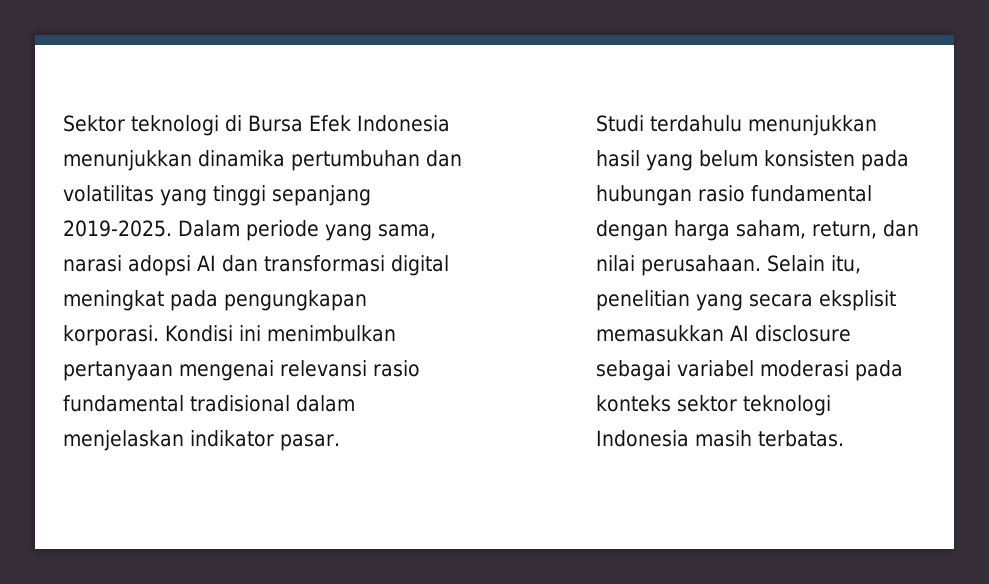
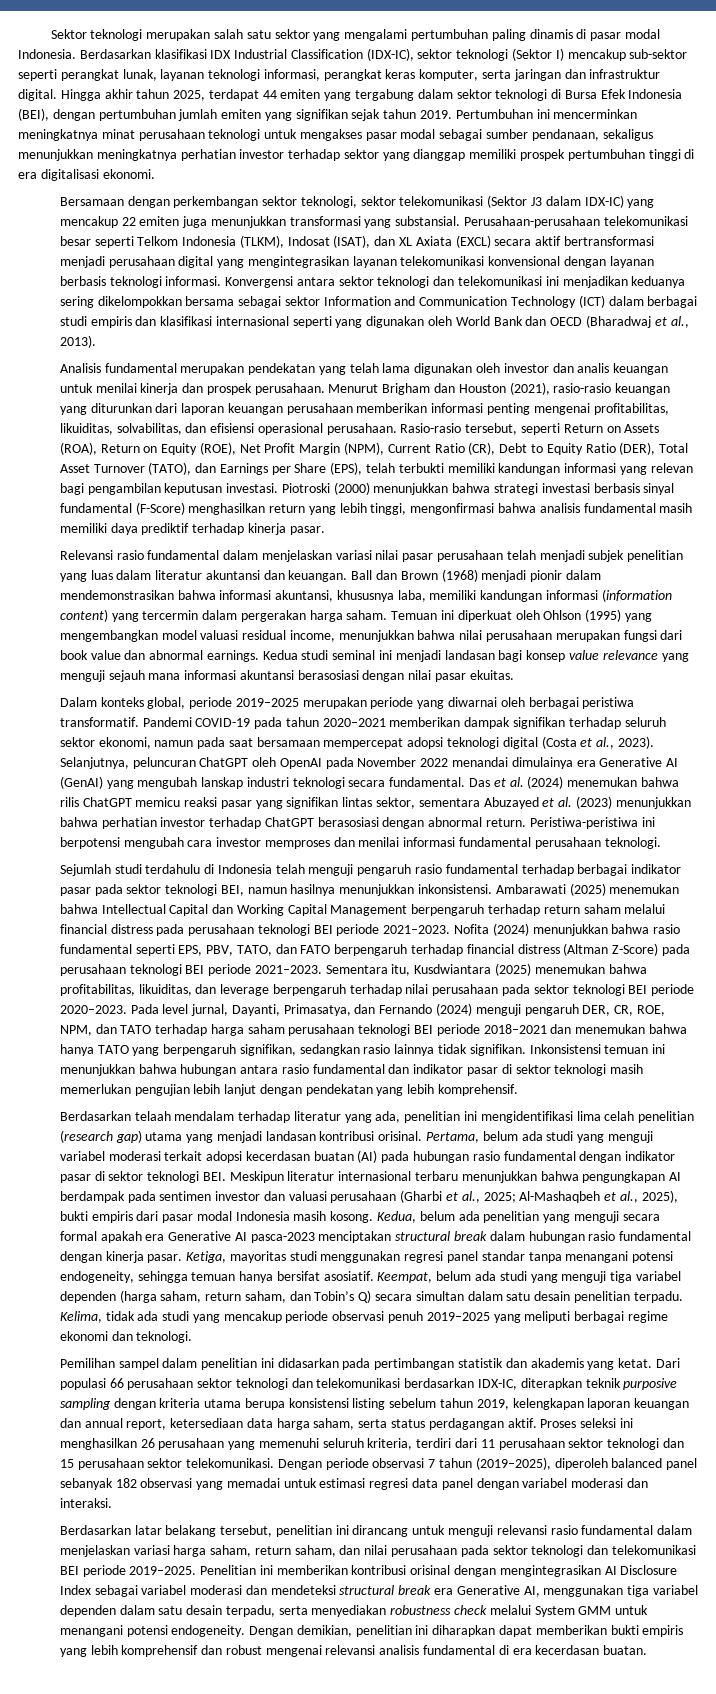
[225,115,450,132] [63,150,462,171] [63,185,371,206] [63,220,436,241] [63,255,449,276] [63,290,367,311] [63,325,396,346] [63,360,420,381] [63,395,355,412] [63,430,340,451] [595,115,877,136] [595,150,855,171] di Bursa Efek Indonesia menunjukkan dinamika pertumbuhan dan volatilitas yang tinggi sepanjang 2019-2025. Dalam periode yang sama, narasi adopsi AI dan transformasi digital meningkat pada pengungkapan korporasi. Kondisi ini menimbulkan pertanyaan mengenai relevansi rasio fundamental tradisional dalam menjelaskan indikator pasar. // Studi terdahulu menunjukkan hasil yang belum konsisten -> [146,29,660,41] [18,48,688,61] [18,69,661,81] [18,89,683,101] [18,108,638,121] [18,129,653,141] [18,149,695,161] [18,169,155,181] [59,195,655,208] [59,216,688,228] [59,235,654,248] [59,256,654,268] [59,276,686,288] [59,295,698,308] [59,315,689,328] [59,335,96,348] [59,363,669,375] [59,382,671,395] [59,403,669,415] [59,423,660,435] [59,442,689,455] [59,462,693,475] [59,482,675,495] [59,502,693,515] [59,523,325,535] [59,550,684,562] [59,569,601,582] [59,589,672,602] [59,609,652,622] [59,630,683,642] [59,650,689,662] [59,670,514,682] [59,697,635,709] [59,717,666,729] [59,736,654,749] [59,757,679,769] [59,776,679,789] [59,796,691,809] [59,817,655,829] [59,837,661,849] [59,864,682,876] [59,883,680,896] [59,904,666,916] [59,923,681,936] [59,943,690,956] [59,963,647,976] [59,984,695,996] [59,1003,665,1016] [59,1024,687,1036] [59,1044,666,1056] [59,1064,644,1076] [59,1084,519,1096] [59,1111,695,1123] [59,1130,653,1143] [59,1150,378,1163] merupakan salah satu sektor yang mengalami pertumbuhan paling dinamis di pasar modal Indonesia. Berdasarkan klasifikasi IDX Industrial Classification (IDX-IC), sektor teknologi (Sektor I) mencakup sub-sektor seperti perangkat lunak, layanan teknologi informasi, perangkat keras komputer, serta jaringan dan infrastruktur digital. Hingga akhir tahun 2025, terdapat 44 emiten yang tergabung dalam sektor teknologi di Bursa Efek Indonesia (BEI), dengan pertumbuhan jumlah emiten yang signifikan sejak tahun 2019. Pertumbuhan ini mencerminkan meningkatnya minat perusahaan teknologi untuk mengakses pasar modal sebagai sumber pendanaan, sekaligus menunjukkan meningkatnya perhatian investor terhadap sektor yang dianggap memiliki prospek pertumbuhan tinggi di era digitalisasi ekonomi. // Bersamaan dengan perkembangan sektor teknologi, sektor telekomunikasi (Sektor J3 dalam IDX-IC) yang mencakup 22 emiten juga menunjukkan transformasi yang substansial. Perusahaan-perusahaan telekomunikasi besar seperti Telkom Indonesia (TLKM), Indosat (ISAT), dan XL Axiata (EXCL) secara aktif bertransformasi menjadi perusahaan digital yang mengintegrasikan layanan telekomunikasi konvensional dengan layanan berbasis teknologi informasi. Konvergensi antara sektor teknologi dan telekomunikasi ini menjadikan keduanya sering dikelompokkan bersama sebagai sektor Information and Communication Technology (ICT) dalam berbagai studi empiris dan klasifikasi internasional seperti yang digunakan oleh World Bank dan OECD (Bharadwaj et al., 2013). // Analisis fundamental merupakan pendekatan yang telah lama digunakan oleh investor dan analis keuangan untuk menilai kinerja dan prospek perusahaan. Menurut Brigham dan Houston (2021), rasio-rasio keuangan yang diturunkan dari laporan keuangan perusahaan memberikan informasi penting mengenai profitabilitas, likuiditas, solvabilitas, dan efisiensi operasional perusahaan. Rasio-rasio tersebut, seperti Return on Assets (ROA), Return on Equity (ROE), Net Profit Margin (NPM), Current Ratio (CR), Debt to Equity Ratio (DER), Total Asset Turnover (TATO), dan Earnings per Share (EPS), telah terbukti memiliki kandungan informasi yang relevan bagi pengambilan keputusan investasi. Piotroski (2000) menunjukkan bahwa strategi investasi berbasis sinyal fundamental (F-Score) menghasilkan return yang lebih tinggi, mengonfirmasi bahwa analisis fundamental masih memiliki daya prediktif terhadap kinerja pasar. // Relevansi rasio fundamental dalam menjelaskan variasi nilai pasar perusahaan telah menjadi subjek penelitian yang luas dalam literatur akuntansi dan keuangan. Ball dan Brown (1968) menjadi pionir dalam mendemonstrasikan bahwa informasi akuntansi, khususnya laba, memiliki kandungan informasi (information content) yang tercermin dalam pergerakan harga saham. Temuan ini diperkuat oleh Ohlson (1995) yang mengembangkan model valuasi residual income, menunjukkan bahwa nilai perusahaan merupakan fungsi dari book value dan abnormal earnings. Kedua studi seminal ini menjadi landasan bagi konsep value relevance yang menguji sejauh mana informasi akuntansi berasosiasi dengan nilai pasar ekuitas. // Dalam konteks global, periode 2019–2025 merupakan periode yang diwarnai oleh berbagai peristiwa transformatif. Pandemi COVID-19 pada tahun 2020–2021 memberikan dampak signifikan terhadap seluruh sektor ekonomi, namun pada saat bersamaan mempercepat adopsi teknologi digital (Costa et al., 2023). Selanjutnya, peluncuran ChatGPT oleh OpenAI pada November 2022 menandai dimulainya era Generative AI (GenAI) yang mengubah lanskap industri teknologi secara fundamental. Das et al. (2024) menemukan bahwa rilis ChatGPT memicu reaksi pasar yang signifikan lintas sektor, sementara Abuzayed et al. (2023) menunjukkan bahwa perhatian investor terhadap ChatGPT berasosiasi dengan abnormal return. Peristiwa-peristiwa ini berpotensi mengubah cara investor memproses dan menilai informasi fundamental perusahaan teknologi. // Sejumlah studi terdahulu di Indonesia telah menguji pengaruh rasio fundamental terhadap berbagai indikator pasar pada sektor teknologi BEI, namun hasilnya menunjukkan inkonsistensi. Ambarawati (2025) menemukan bahwa Intellectual Capital dan Working Capital Management berpengaruh terhadap return saham melalui financial distress pada perusahaan teknologi BEI periode 2021–2023. Nofita (2024) menunjukkan bahwa rasio fundamental seperti EPS, PBV, TATO, dan FATO berpengaruh terhadap financial distress (Altman Z-Score) pada perusahaan teknologi BEI periode 2021–2023. Sementara itu, Kusdwiantara (2025) menemukan bahwa profitabilitas, likuiditas, dan leverage berpengaruh terhadap nilai perusahaan pada sektor teknologi BEI periode 2020–2023. Pada level jurnal, Dayanti, Primasatya, dan Fernando (2024) menguji pengaruh DER, CR, ROE, NPM, dan TATO terhadap harga saham perusahaan teknologi BEI periode 2018–2021 dan menemukan bahwa hanya TATO yang berpengaruh signifikan, sedangkan rasio lainnya tidak signifikan. Inkonsistensi temuan ini menunjukkan bahwa hubungan antara rasio fundamental dan indikator pasar di sektor teknologi masih memerlukan pengujian lebih lanjut dengan pendekatan yang lebih komprehensif. // Berdasarkan telaah mendalam terhadap literatur yang ada, penelitian ini mengidentifikasi lima celah penelitian (research gap) utama yang menjadi landasan kontribusi orisinal. Pertama, belum ada studi yang menguji variabel moderasi terkait adopsi kecerdasan buatan (AI)
[673,220,919,241] [595,255,861,276] [595,290,896,311] [595,325,851,342] [595,360,903,381] [595,395,831,416] [595,430,844,447] harga saham, return, dan nilai perusahaan. Selain itu, penelitian yang secara eksplisit memasukkan AI disclosure sebagai variabel moderasi pada konteks sektor teknologi Indonesia masih terbatas. -> [625,1151,676,1161] [59,1171,682,1183] [59,1190,678,1203] [59,1211,660,1223] [59,1231,692,1243] [59,1251,674,1263] [59,1271,681,1283] [59,1290,683,1303] [59,1311,668,1323] [59,1331,193,1343] [59,1358,680,1370] [59,1378,678,1390] [59,1398,690,1410] [59,1418,633,1430] [59,1438,684,1450] [59,1457,698,1470] [59,1478,648,1490] [59,1498,112,1508] [59,1525,693,1537] [59,1545,696,1557] [59,1565,678,1577] [59,1585,698,1597] [59,1605,649,1617] [59,1625,684,1637] [59,1645,648,1657] indikator pasar di sektor teknologi BEI. Meskipun literatur internasional terbaru menunjukkan bahwa pengungkapan AI berdampak pada sentimen investor dan valuasi perusahaan (Gharbi et al., 2025; Al-Mashaqbeh et al., 2025), bukti empiris dari pasar modal Indonesia masih kosong. Kedua, belum ada penelitian yang menguji secara formal apakah era Generative AI pasca-2023 menciptakan structural break dalam hubungan rasio fundamental dengan kinerja pasar. Ketiga, mayoritas studi menggunakan regresi panel standar tanpa menangani potensi endogeneity, sehingga temuan hanya bersifat asosiatif. Keempat, belum ada studi yang menguji tiga variabel dependen (harga saham, return saham, dan Tobin’s Q) secara simultan dalam satu desain penelitian terpadu. Kelima, tidak ada studi yang mencakup periode observasi penuh 2019–2025 yang meliputi berbagai regime ekonomi dan teknologi. // Pemilihan sampel dalam penelitian ini didasarkan pada pertimbangan statistik dan akademis yang ketat. Dari populasi 66 perusahaan sektor teknologi dan telekomunikasi berdasarkan IDX-IC, diterapkan teknik purposive sampling dengan kriteria utama berupa konsistensi listing sebelum tahun 2019, kelengkapan laporan keuangan dan annual report, ketersediaan data harga saham, serta status perdagangan aktif. Proses seleksi ini menghasilkan 26 perusahaan yang memenuhi seluruh kriteria, terdiri dari 11 perusahaan sektor teknologi dan 15 perusahaan sektor telekomunikasi. Dengan periode observasi 7 tahun (2019–2025), diperoleh balanced panel sebanyak 182 observasi yang memadai untuk estimasi regresi data panel dengan variabel moderasi dan interaksi. // Berdasarkan latar belakang tersebut, penelitian ini dirancang untuk menguji relevansi rasio fundamental dalam menjelaskan variasi harga saham, return saham, dan nilai perusahaan pada sektor teknologi dan telekomunikasi BEI periode 2019–2025. Penelitian ini memberikan kontribusi orisinal dengan mengintegrasikan AI Disclosure Index sebagai variabel moderasi dan mendeteksi structural break era Generative AI, menggunakan tiga variabel dependen dalam satu desain terpadu, serta menyediakan robustness check melalui System GMM untuk menangani potensi endogeneity. Dengan demikian, penelitian ini diharapkan dapat memberikan bukti empiris yang lebih komprehensif dan robust mengenai relevansi analisis fundamental di era kecerdasan buatan.

